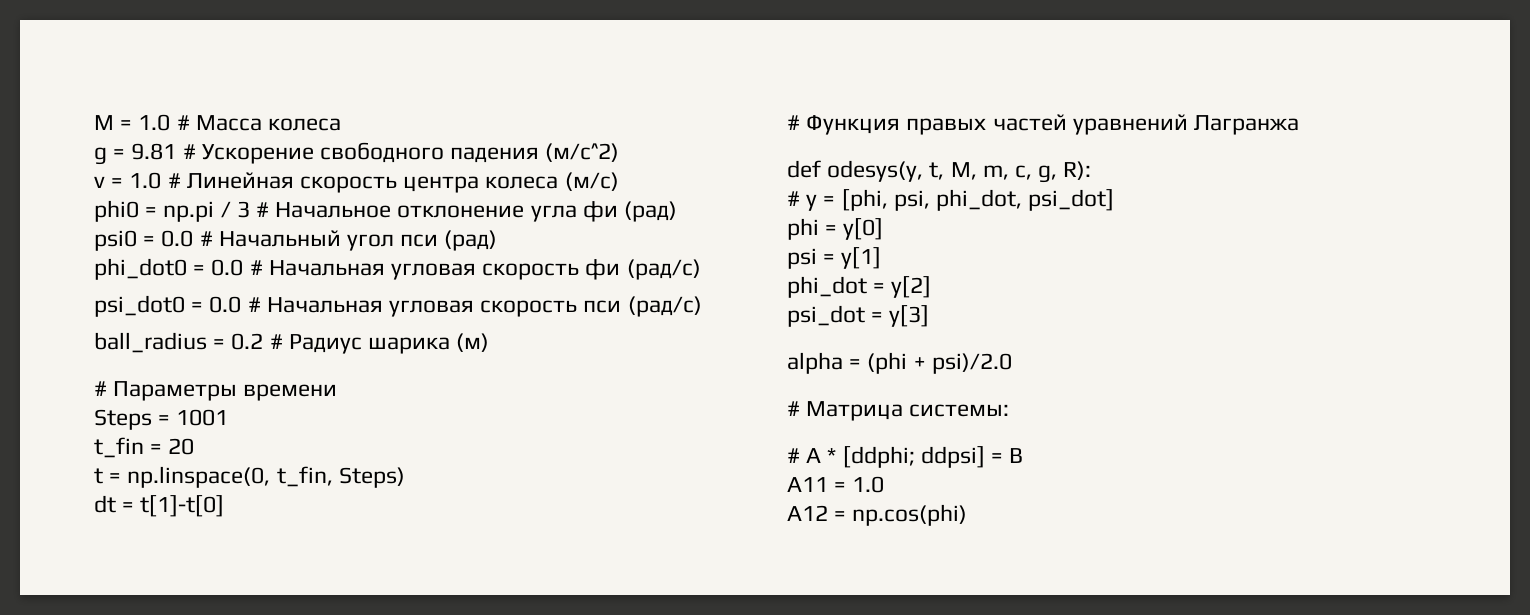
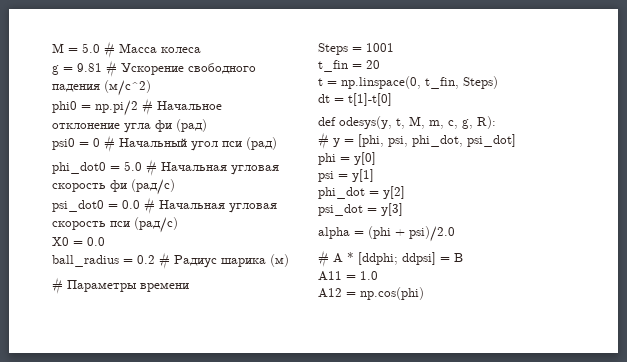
[138,114,171,131] 1.0 -> [82,43,100,53] 5.0
[94,172,619,193] // v = 1.0 # Линейная скорость центра колеса (м/с) -> (151, 88) none
[163,201,250,222] np.pi / 3 -> [95,100,138,116] np.pi/2
[161,230,194,247] 0.0 -> [93,138,100,147] 0
[211,259,244,276] 0.0 -> [124,161,142,171] 5.0
(702, 306) none -> [52,237,105,246] // X0 = 0.0
[787,114,1300,135] // # Функция правых частей уравнений Лагранжа -> (392, 99) none
[787,401,1010,421] // # Матрица системы: -> (455, 234) none

